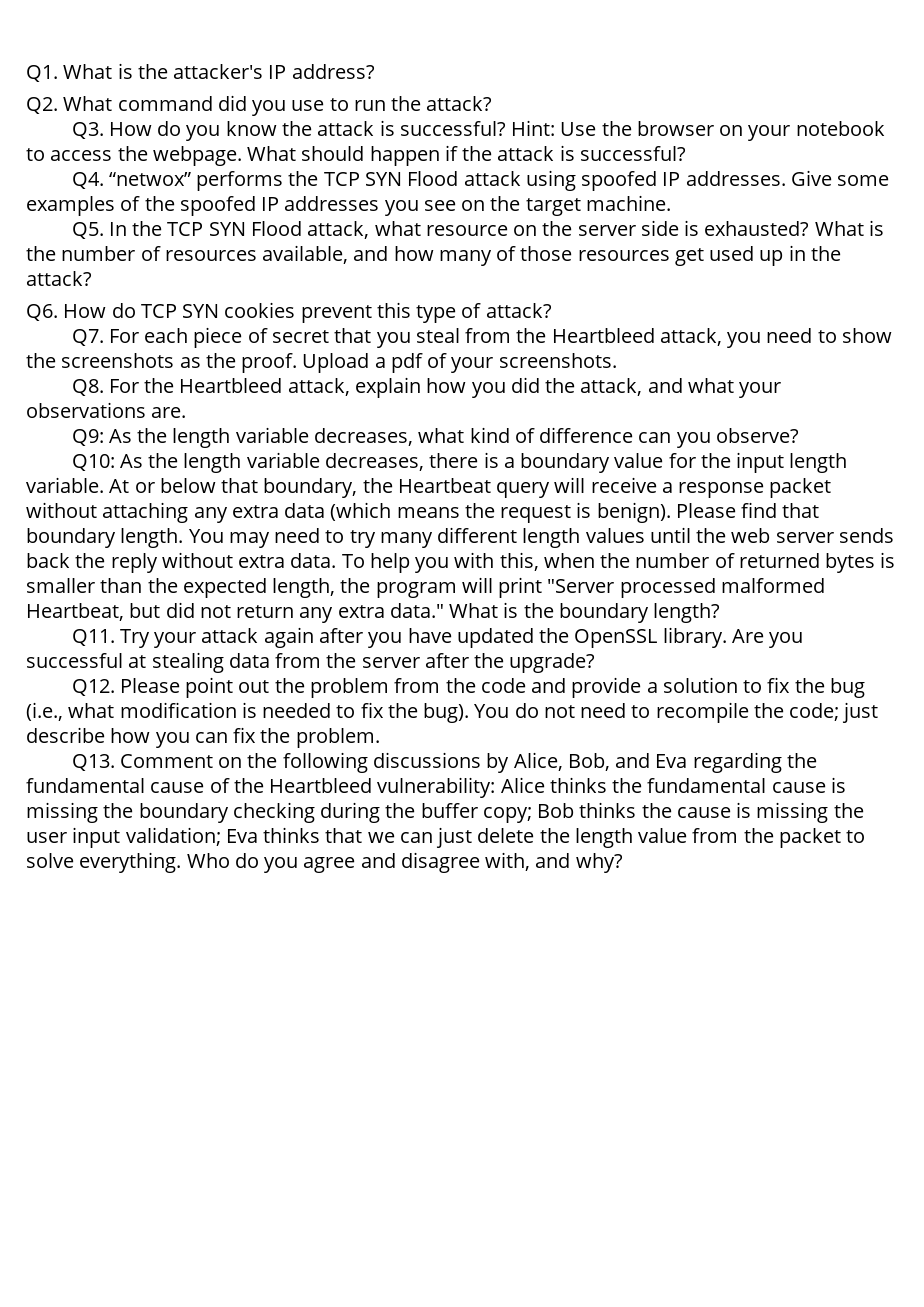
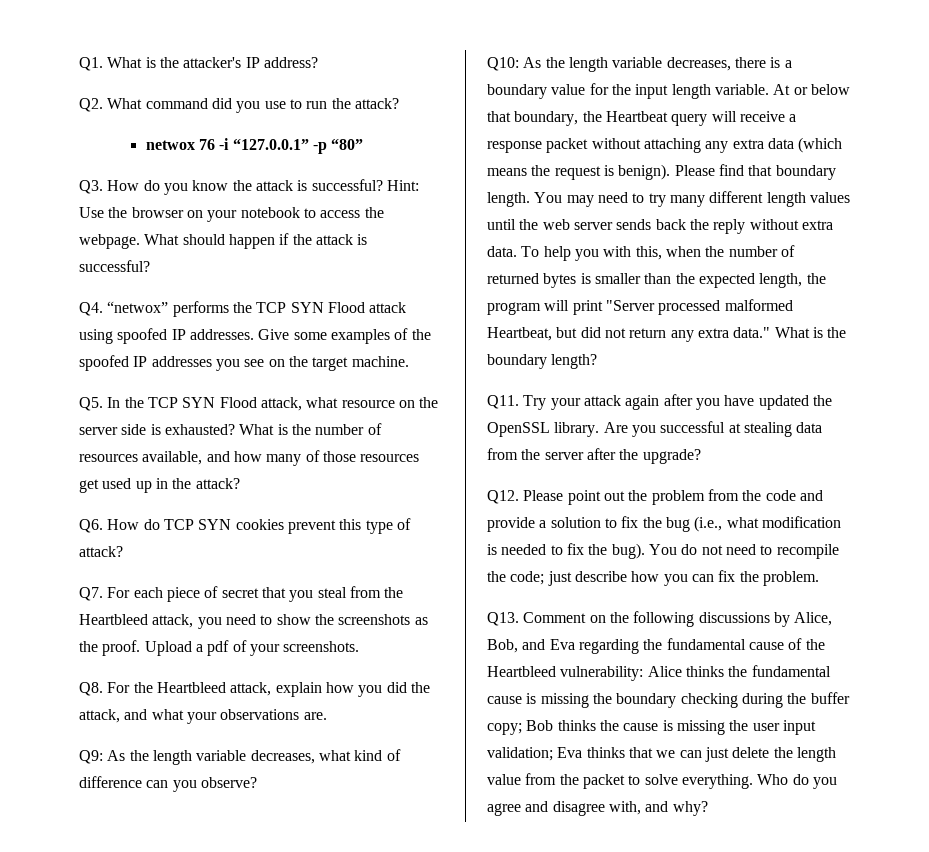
(493, 103) none -> [145,138,364,154] // netwox 76 -i “127.0.0.1” -p “80”

